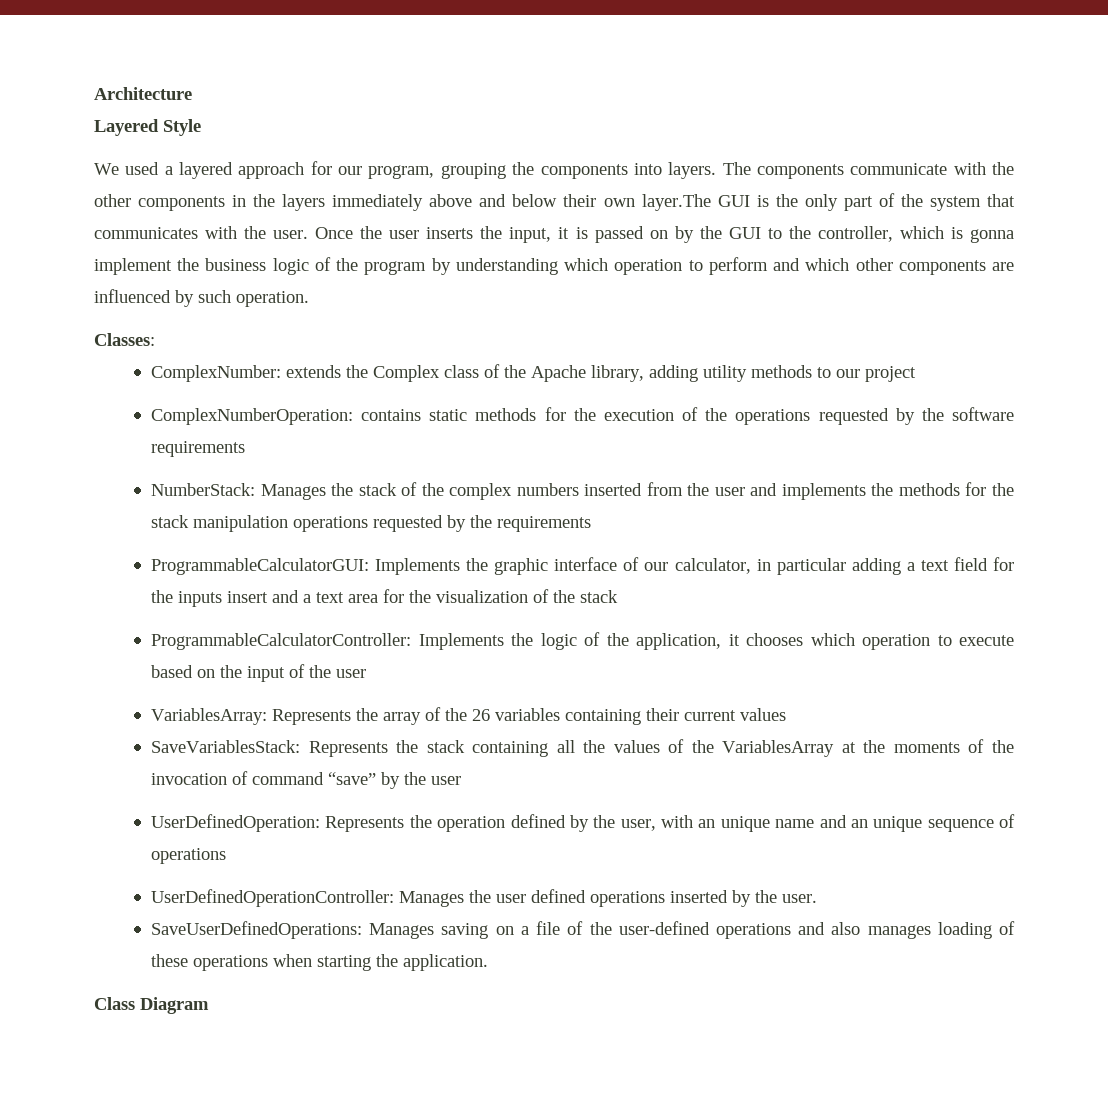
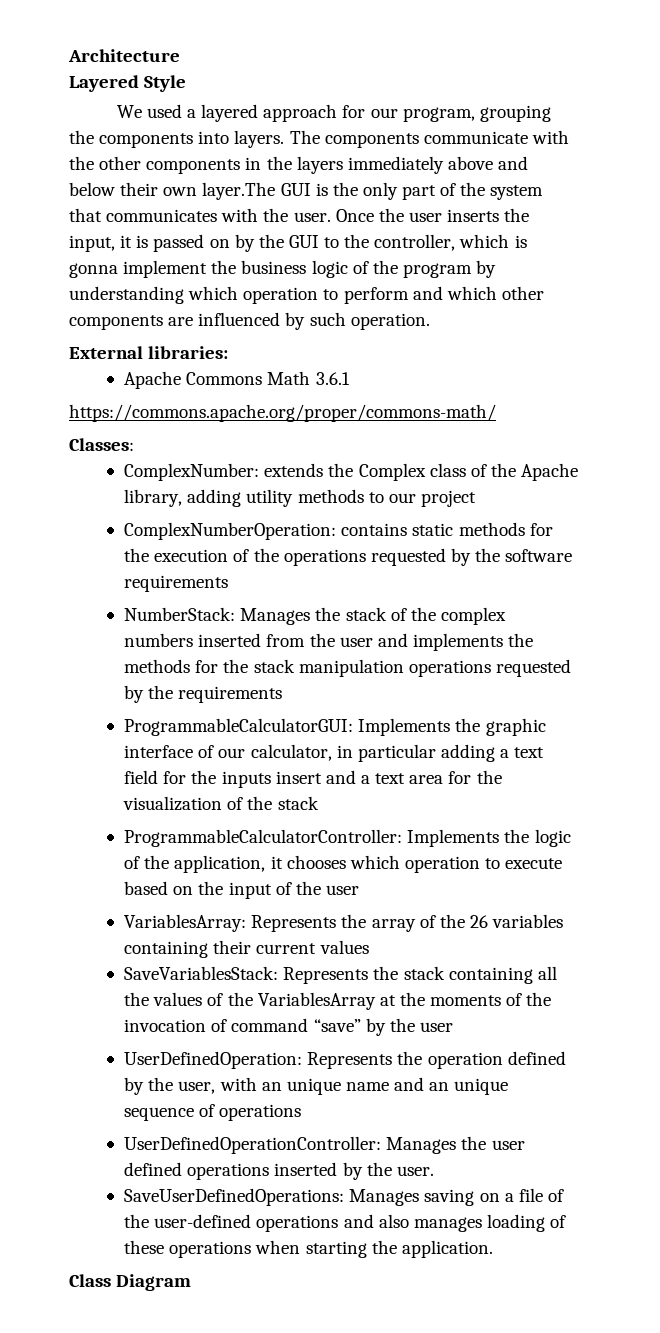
(309, 299) none -> [69,346,229,359] [124,371,350,389] [69,404,496,422] // External libraries: // Apache Commons Math 3.6.1 // https://commons.apache.org/proper/commons-math/

